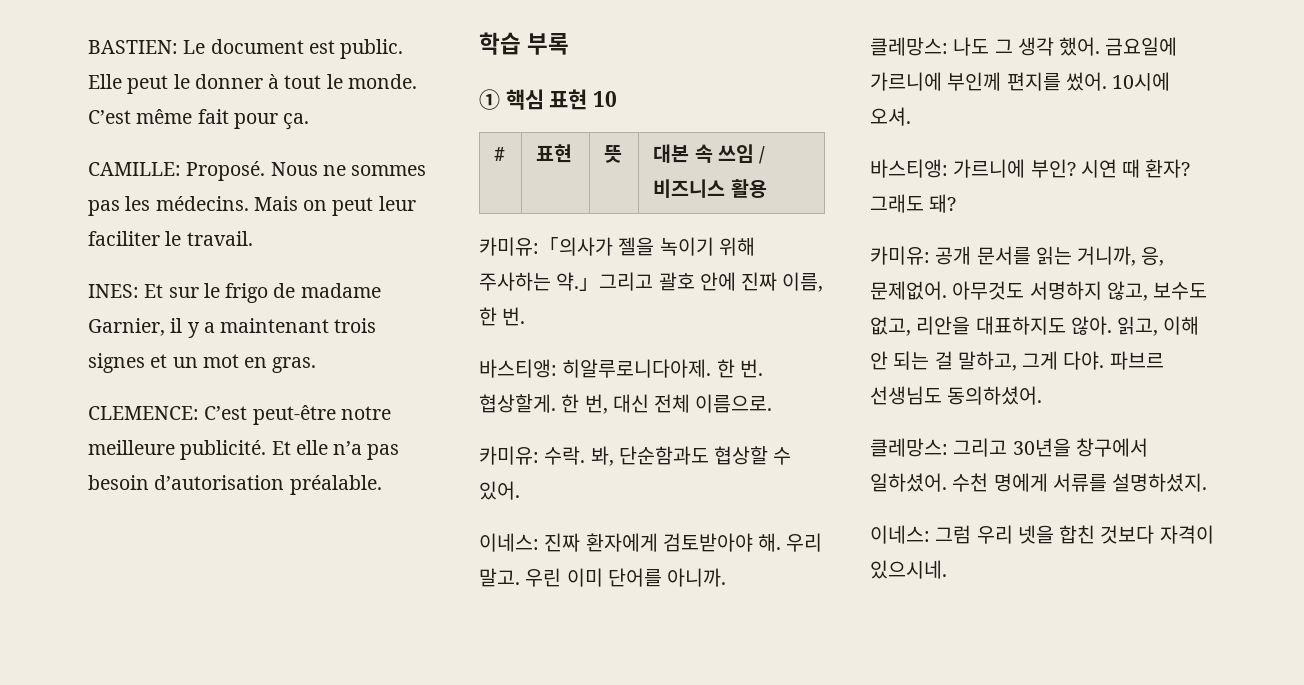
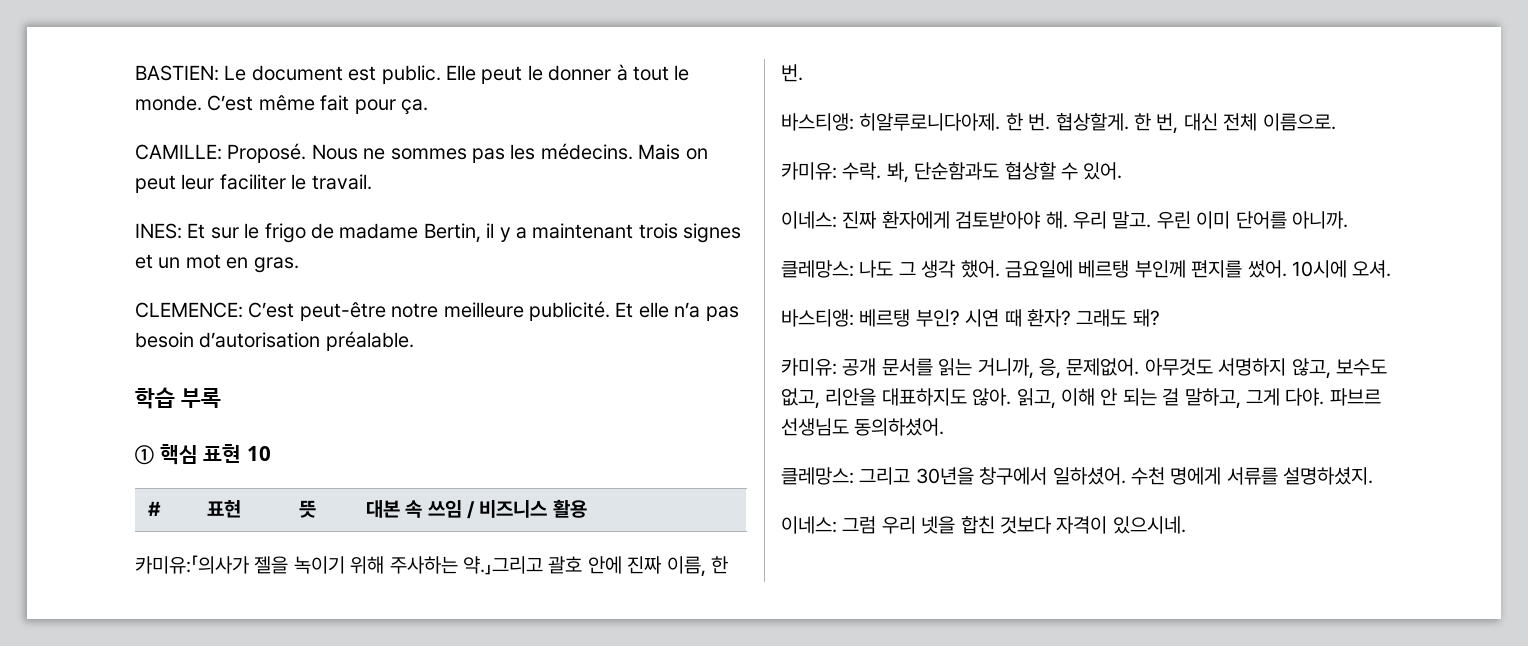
[88,318,165,336] Garnier, -> [423,223,481,243] Bertin,
[870,72,942,91] 가르니에 -> [1078,260,1130,278] 베르탱
[953,159,1026,178] 가르니에 -> [859,309,911,327] 베르탱

